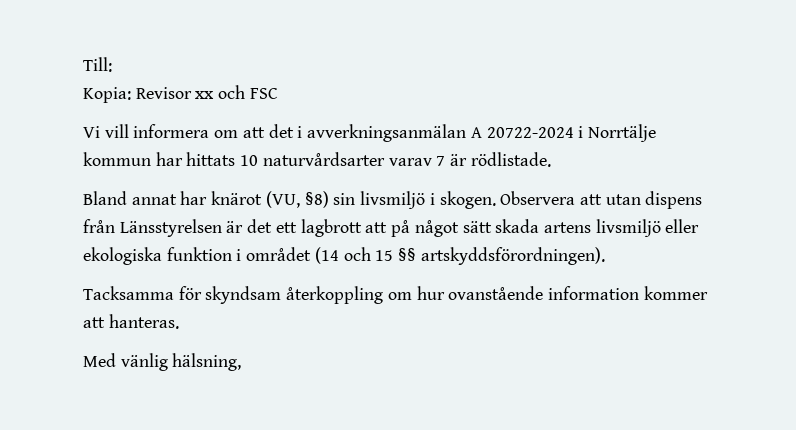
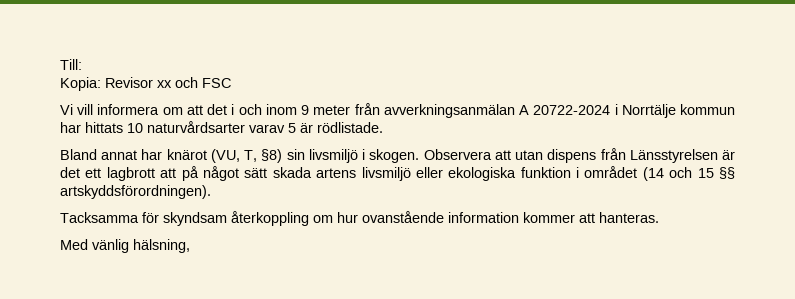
(303, 132) none -> [238,103,380,115] och inom 9 meter från
[436,156,446,166] 7 -> [288,123,296,133] 5
(300, 199) none -> [244,150,258,162] T,

